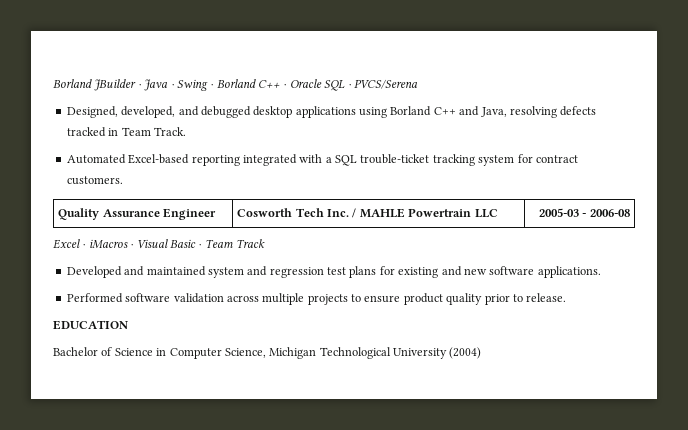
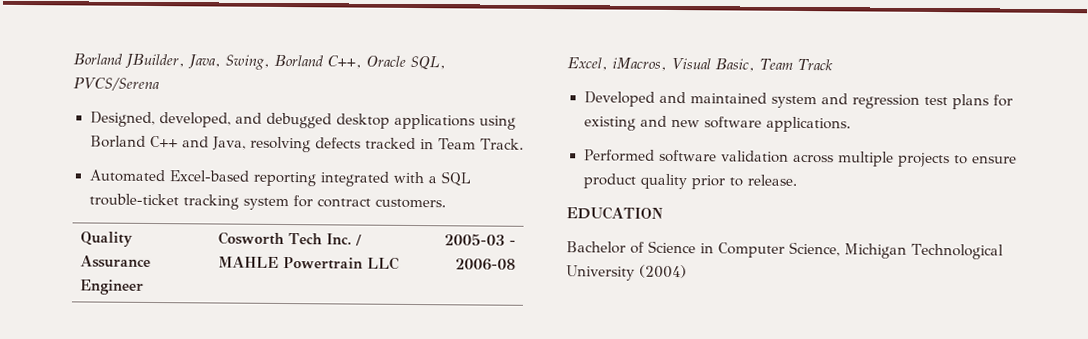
[53,79,351,91] Borland JBuilder · Java · Swing · Borland C++ · Oracle SQL · -> [73,53,446,71] Borland JBuilder, Java, Swing, Borland C++, Oracle SQL,
[53,239,202,249] Excel · iMacros · Visual Basic · -> [567,57,755,72] Excel, iMacros, Visual Basic,

